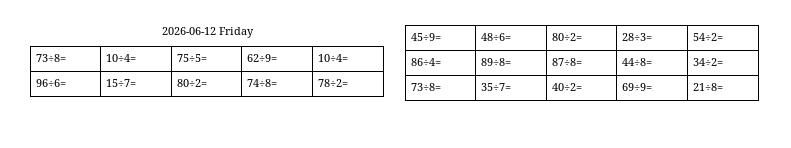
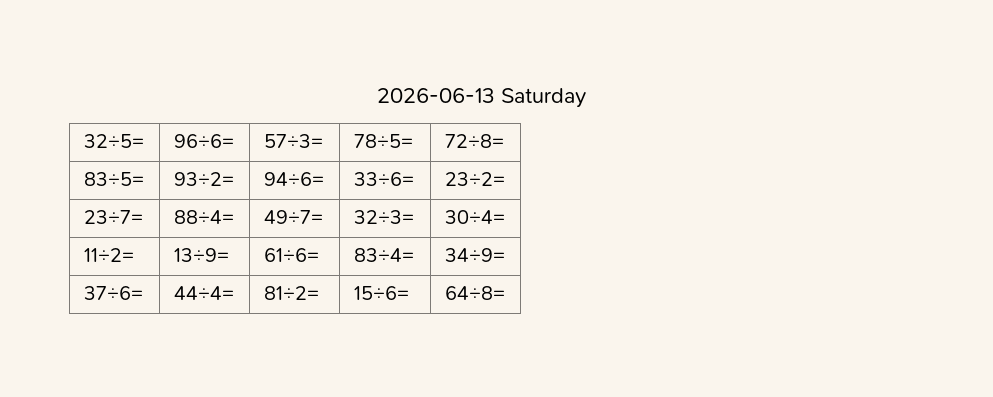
[161,27,254,38] [36,54,67,62] [106,54,137,62] [177,54,208,62] [247,54,278,62] [318,54,349,62] [36,79,67,87] [106,79,137,87] [177,79,208,87] [247,79,278,87] [318,79,349,87] [411,33,442,41] [481,33,512,41] [552,33,583,41] [622,33,653,41] [693,33,724,41] [411,58,442,66] [481,58,512,66] [552,58,583,66] [622,58,653,66] [693,58,724,66] [411,83,442,91] [481,83,512,91] [552,83,583,91] [622,83,653,91] [693,83,724,91] 2026-06-12 Friday // 73÷8= | 10÷4= | 75÷5= | 62÷9= | 10÷4= // 96÷6= | 15÷7= | 80÷2= | 74÷8= | 78÷2= // 45÷9= | 48÷6= | 80÷2= | 28÷3= | 54÷2= // 86÷4= | 89÷8= | 87÷8= | 44÷8= | 34÷2= // 73÷8= | 35÷7= | 40÷2= | 69÷9= | 21÷8= -> [376,88,586,108] [83,134,144,148] [173,134,234,148] [263,134,323,148] [353,134,413,148] [444,134,504,148] [83,172,144,186] [173,172,234,186] [263,172,324,186] [353,172,414,186] [444,172,505,186] [83,210,143,224] [173,210,234,224] [263,210,323,224] [353,210,414,224] [444,210,505,224] [83,248,134,262] [173,248,229,262] [263,248,319,262] [353,248,414,262] [444,248,505,262] [83,286,143,300] [173,286,234,300] [263,286,319,300] [353,286,409,300] [444,286,505,300] 2026-06-13 Saturday // 32÷5= | 96÷6= | 57÷3= | 78÷5= | 72÷8= // 83÷5= | 93÷2= | 94÷6= | 33÷6= | 23÷2= // 23÷7= | 88÷4= | 49÷7= | 32÷3= | 30÷4= // 11÷2= | 13÷9= | 61÷6= | 83÷4= | 34÷9= // 37÷6= | 44÷4= | 81÷2= | 15÷6= | 64÷8=

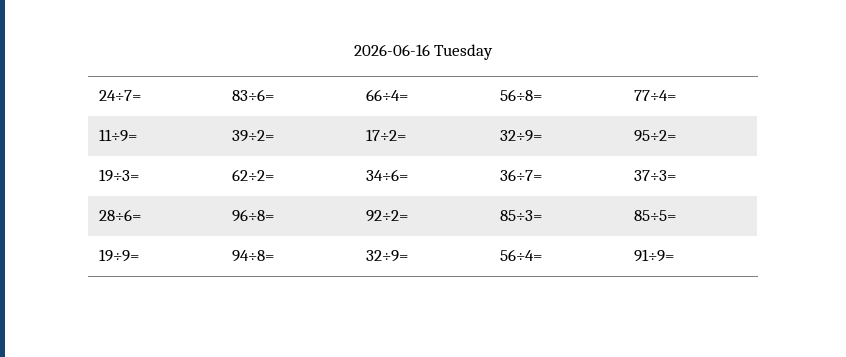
[376,88,586,108] [83,134,144,148] [173,134,234,148] [263,134,323,148] [353,134,413,148] [444,134,504,148] [83,172,144,186] [173,172,234,186] [263,172,324,186] [353,172,414,186] [444,172,505,186] [83,210,143,224] [173,210,234,224] [263,210,323,224] [353,210,414,224] [444,210,505,224] [83,248,134,262] [173,248,229,262] [263,248,319,262] [353,248,414,262] [444,248,505,262] [83,286,143,300] [173,286,234,300] [263,286,319,300] [353,286,409,300] [444,286,505,300] 2026-06-13 Saturday // 32÷5= | 96÷6= | 57÷3= | 78÷5= | 72÷8= // 83÷5= | 93÷2= | 94÷6= | 33÷6= | 23÷2= // 23÷7= | 88÷4= | 49÷7= | 32÷3= | 30÷4= // 11÷2= | 13÷9= | 61÷6= | 83÷4= | 34÷9= // 37÷6= | 44÷4= | 81÷2= | 15÷6= | 64÷8= -> [353,44,494,60] [98,90,141,101] [231,89,274,101] [365,89,408,101] [499,89,542,101] [633,90,676,101] [98,129,137,142] [231,130,274,142] [365,129,406,141] [499,130,542,142] [633,130,676,142] [98,169,139,182] [231,169,274,181] [365,169,408,181] [499,169,542,181] [633,170,676,181] [98,209,141,221] [231,209,274,222] [365,210,408,222] [499,210,542,221] [633,210,676,221] [98,249,139,262] [231,250,274,262] [365,250,408,262] [499,249,542,261] [633,249,674,262] 2026-06-16 Tuesday // 24÷7= | 83÷6= | 66÷4= | 56÷8= | 77÷4= // 11÷9= | 39÷2= | 17÷2= | 32÷9= | 95÷2= // 19÷3= | 62÷2= | 34÷6= | 36÷7= | 37÷3= // 28÷6= | 96÷8= | 92÷2= | 85÷3= | 85÷5= // 19÷9= | 94÷8= | 32÷9= | 56÷4= | 91÷9=

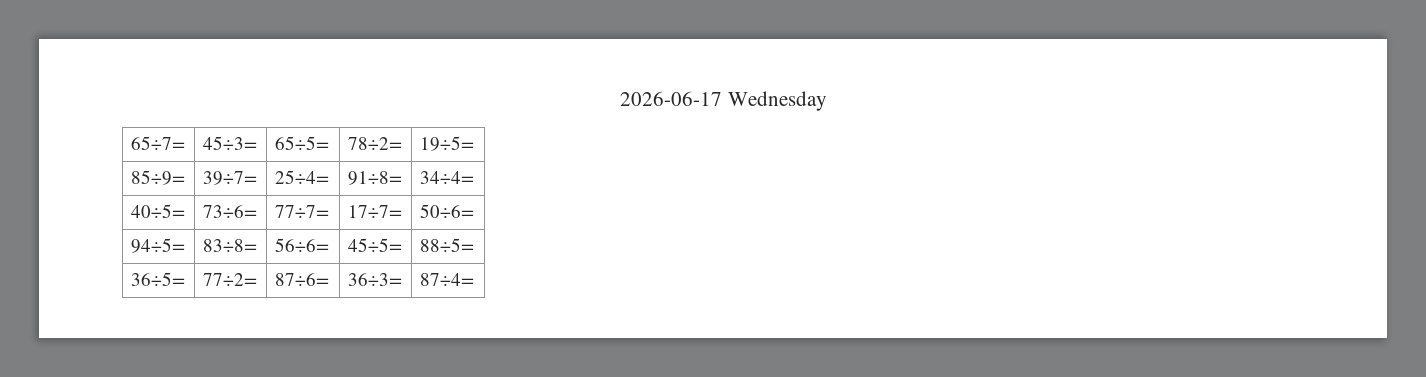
[353,44,494,60] [98,90,141,101] [231,89,274,101] [365,89,408,101] [499,89,542,101] [633,90,676,101] [98,129,137,142] [231,130,274,142] [365,129,406,141] [499,130,542,142] [633,130,676,142] [98,169,139,182] [231,169,274,181] [365,169,408,181] [499,169,542,181] [633,170,676,181] [98,209,141,221] [231,209,274,222] [365,210,408,222] [499,210,542,221] [633,210,676,221] [98,249,139,262] [231,250,274,262] [365,250,408,262] [499,249,542,261] [633,249,674,262] 2026-06-16 Tuesday // 24÷7= | 83÷6= | 66÷4= | 56÷8= | 77÷4= // 11÷9= | 39÷2= | 17÷2= | 32÷9= | 95÷2= // 19÷3= | 62÷2= | 34÷6= | 36÷7= | 37÷3= // 28÷6= | 96÷8= | 92÷2= | 85÷3= | 85÷5= // 19÷9= | 94÷8= | 32÷9= | 56÷4= | 91÷9= -> [620,91,827,111] [130,136,185,150] [202,136,257,150] [274,136,329,150] [347,137,402,150] [419,136,474,151] [130,170,185,185] [202,171,257,185] [274,170,329,184] [347,171,402,185] [419,171,474,184] [130,204,185,218] [202,205,257,218] [274,205,329,218] [347,205,402,218] [419,204,474,218] [130,238,185,253] [202,239,257,252] [274,238,329,252] [347,238,402,252] [419,238,474,252] [130,272,185,286] [202,273,257,286] [274,273,329,286] [347,273,402,286] [419,273,474,286] 2026-06-17 Wednesday // 65÷7= | 45÷3= | 65÷5= | 78÷2= | 19÷5= // 85÷9= | 39÷7= | 25÷4= | 91÷8= | 34÷4= // 40÷5= | 73÷6= | 77÷7= | 17÷7= | 50÷6= // 94÷5= | 83÷8= | 56÷6= | 45÷5= | 88÷5= // 36÷5= | 77÷2= | 87÷6= | 36÷3= | 87÷4=

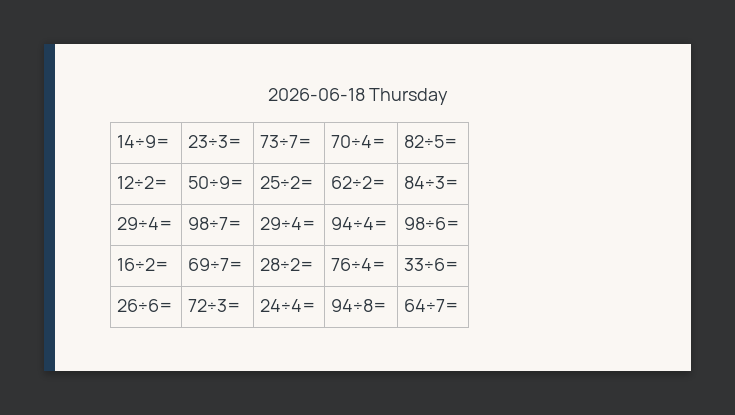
[620,91,827,111] [130,136,185,150] [202,136,257,150] [274,136,329,150] [347,137,402,150] [419,136,474,151] [130,170,185,185] [202,171,257,185] [274,170,329,184] [347,171,402,185] [419,171,474,184] [130,204,185,218] [202,205,257,218] [274,205,329,218] [347,205,402,218] [419,204,474,218] [130,238,185,253] [202,239,257,252] [274,238,329,252] [347,238,402,252] [419,238,474,252] [130,272,185,286] [202,273,257,286] [274,273,329,286] [347,273,402,286] [419,273,474,286] 2026-06-17 Wednesday // 65÷7= | 45÷3= | 65÷5= | 78÷2= | 19÷5= // 85÷9= | 39÷7= | 25÷4= | 91÷8= | 34÷4= // 40÷5= | 73÷6= | 77÷7= | 17÷7= | 50÷6= // 94÷5= | 83÷8= | 56÷6= | 45÷5= | 88÷5= // 36÷5= | 77÷2= | 87÷6= | 36÷3= | 87÷4= -> [267,88,449,105] [117,135,171,148] [188,135,243,148] [260,135,313,148] [331,135,387,148] [404,135,459,148] [117,176,169,189] [188,176,245,189] [260,176,315,189] [331,176,387,189] [404,176,460,189] [117,217,174,230] [188,217,243,230] [260,217,317,230] [331,217,389,230] [404,217,461,230] [117,258,170,271] [188,258,244,271] [260,258,315,271] [331,258,387,271] [404,258,460,271] [117,299,174,312] [188,299,242,312] [260,299,317,312] [331,299,388,312] [404,299,460,312] 2026-06-18 Thursday // 14÷9= | 23÷3= | 73÷7= | 70÷4= | 82÷5= // 12÷2= | 50÷9= | 25÷2= | 62÷2= | 84÷3= // 29÷4= | 98÷7= | 29÷4= | 94÷4= | 98÷6= // 16÷2= | 69÷7= | 28÷2= | 76÷4= | 33÷6= // 26÷6= | 72÷3= | 24÷4= | 94÷8= | 64÷7=

